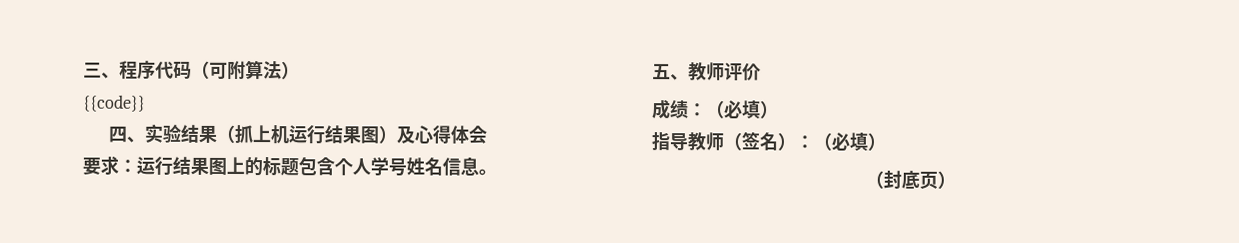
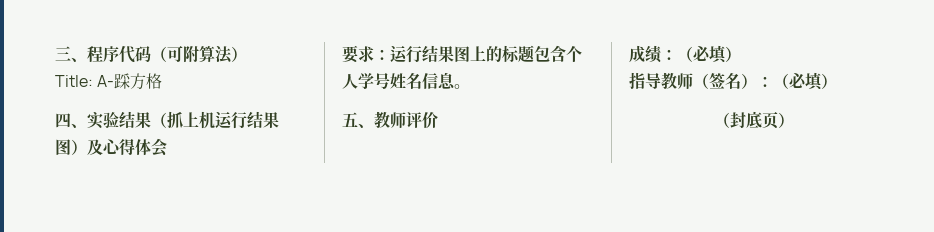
[83,94,146,112] {{code}} -> [55,73,163,90] Title: A-踩方格

